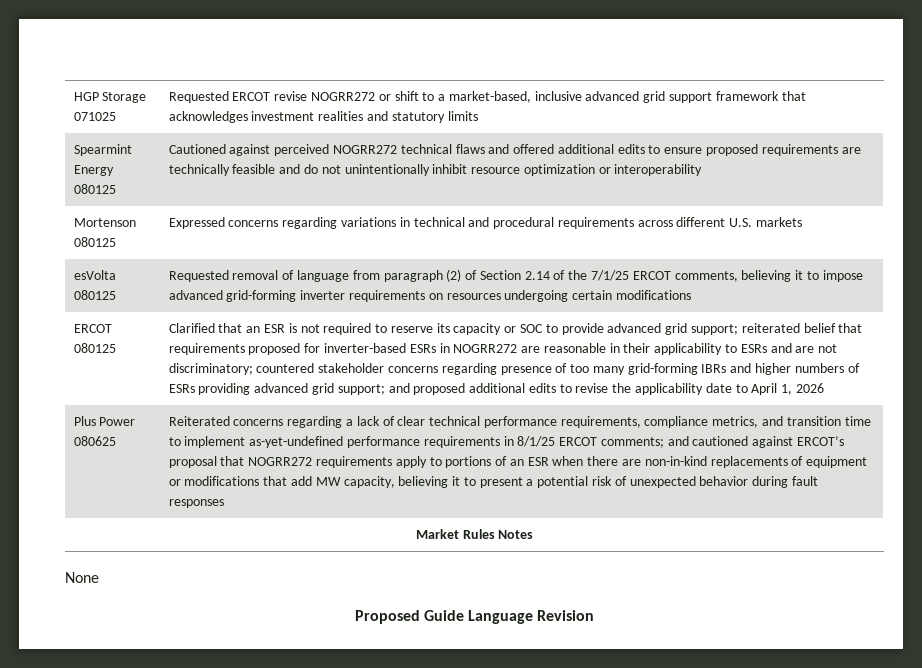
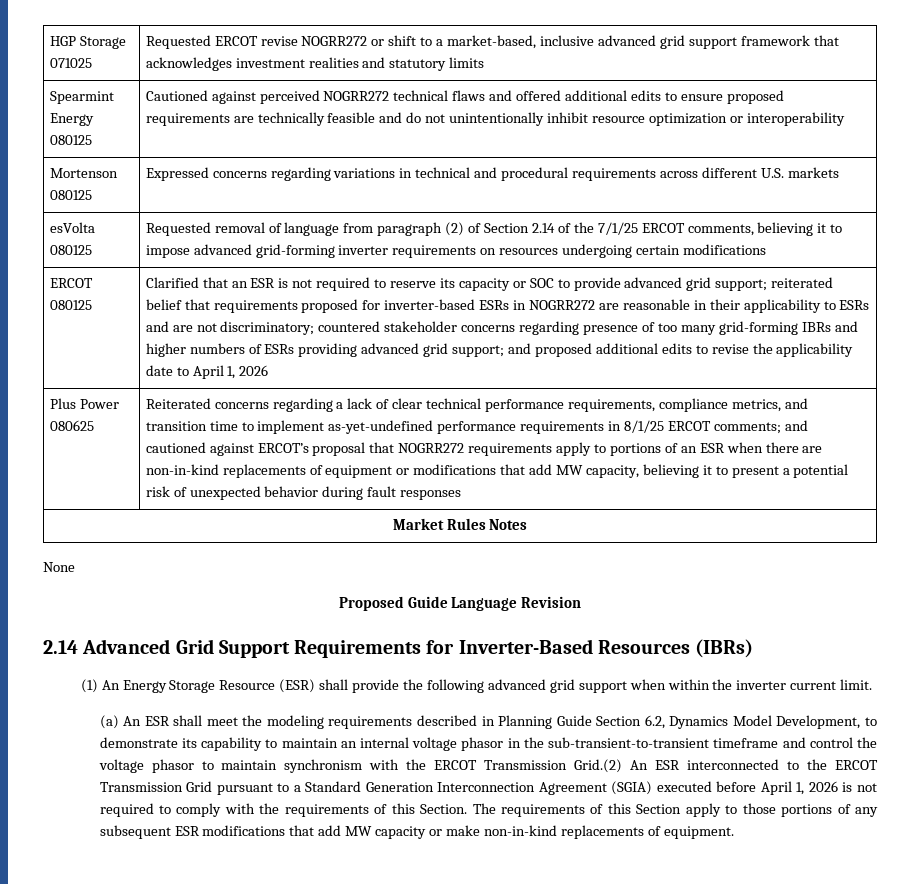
(595, 615) none -> [43,639,754,658] [80,679,873,693] [99,715,878,729] [99,737,877,751] [98,759,878,773] [99,781,877,795] [99,803,878,817] [99,825,734,839] // 2.14 Advanced Grid Support Requirements for Inverter-Based Resources (IBRs) // (1) An Energy Storage Resource (ESR) shall provide the following advanced grid support when within the inverter current limit. // (a) An ESR shall meet the modeling requirements described in Planning Guide Section 6.2, Dynamics Model Development, to demonstrate its capability to maintain an internal voltage phasor in the sub-transient-to-transient timeframe and control the voltage phasor to maintain synchronism with the ERCOT Transmission Grid.(2) An ESR interconnected to the ERCOT Transmission Grid pursuant to a Standard Generation Interconnection Agreement (SGIA) executed before April 1, 2026 is not required to comply with the requirements of this Section. The requirements of this Section apply to those portions of any subsequent ESR modifications that add MW capacity or make non-in-kind replacements of equipment.

